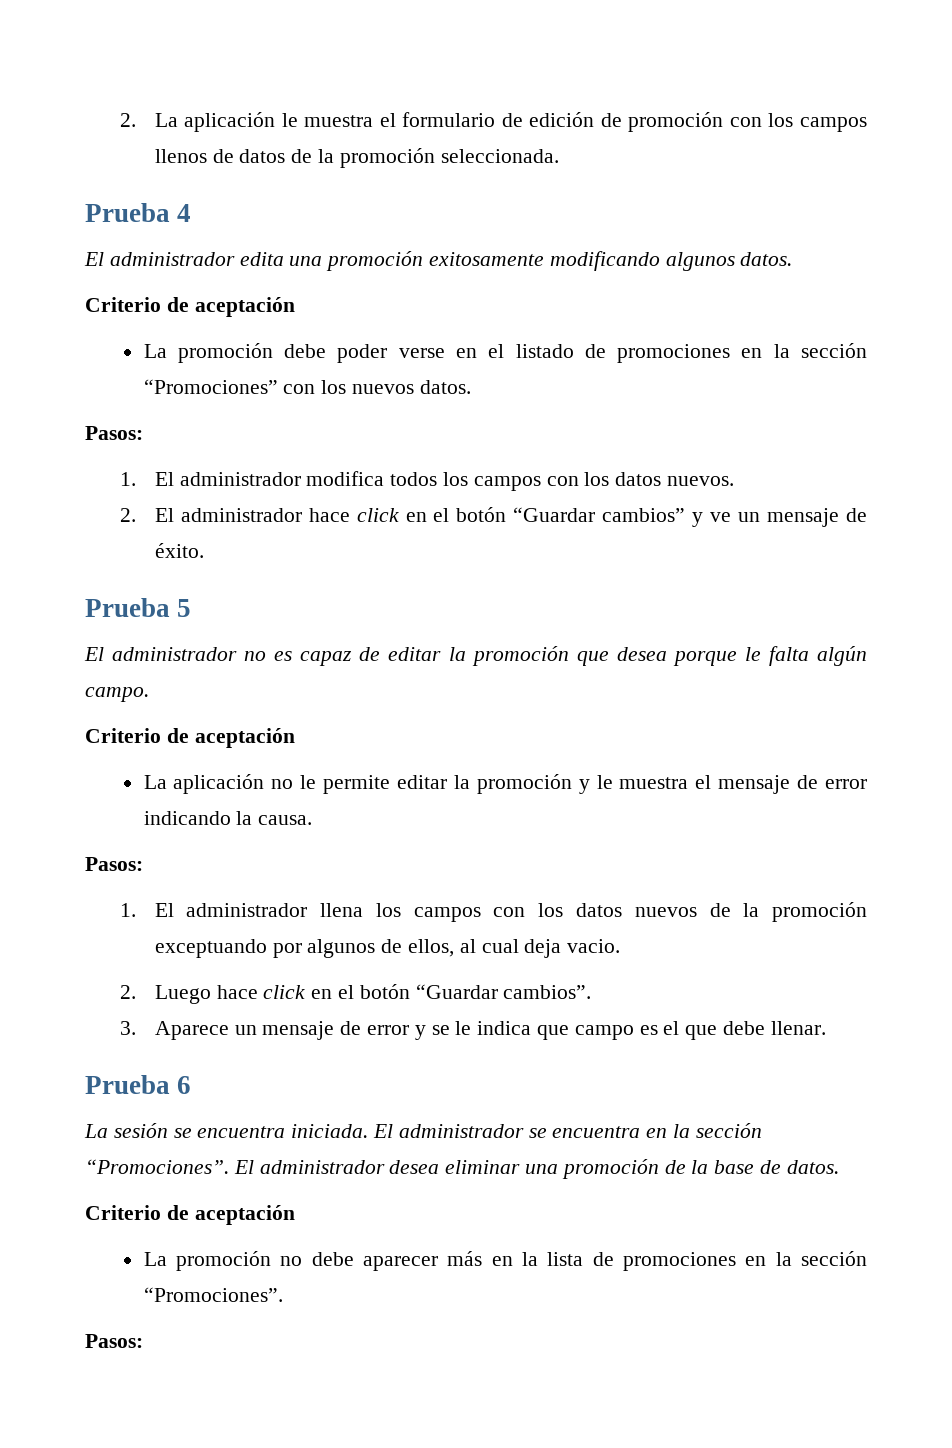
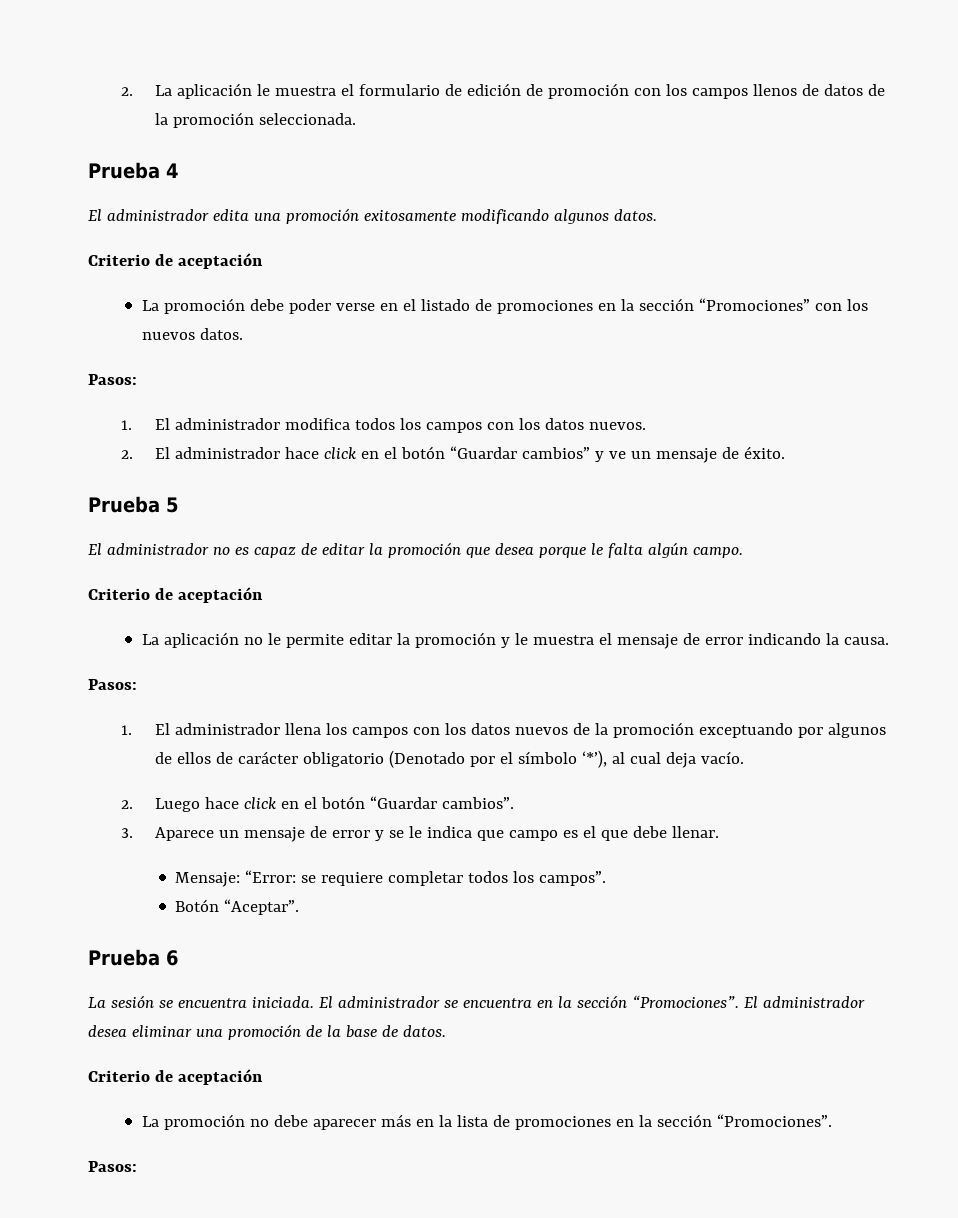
[407,939,454,957] ellos, -> [176,750,607,768] ellos de carácter obligatorio (Denotado por el símbolo ‘*’),
[567,939,621,953] vacio. -> [700,751,744,764] vacío.
(826, 1028) none -> [175,870,607,887] [175,899,300,915] // Mensaje: “Error: se requiere completar todos los campos”. // Botón “Aceptar”.

